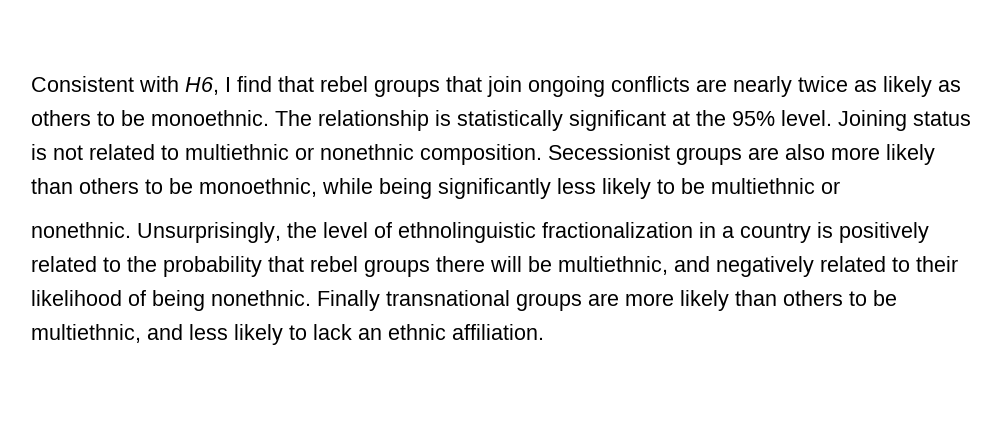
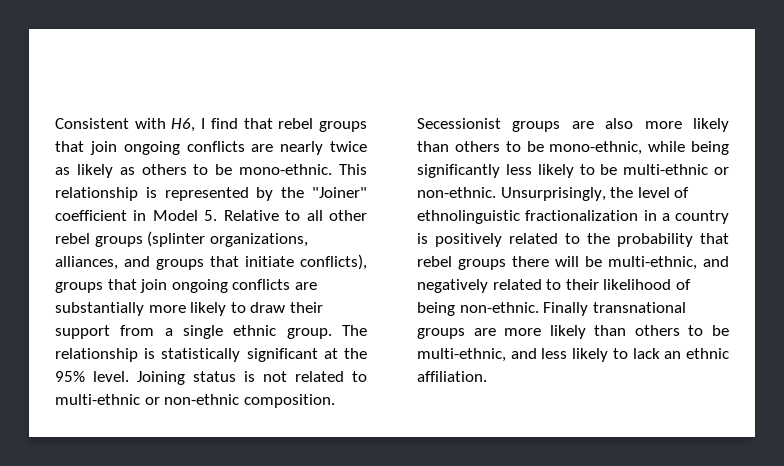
[151,110,269,126] monoethnic. -> [239,164,367,175] [55,187,367,201] [55,210,367,221] [55,231,308,247] [55,254,367,270] [55,279,317,293] [55,302,323,316] [55,325,332,339] mono-ethnic. This relationship is represented by the "Joiner" coefficient in Model 5. Relative to all other rebel groups (splinter organizations, alliances, and groups that initiate conflicts), groups that join ongoing conflicts are substantially more likely to draw their support from a single ethnic group.
[185,144,414,160] multiethnic or nonethnic -> [55,394,240,405] multi-ethnic or non-ethnic
[199,178,317,197] monoethnic, -> [549,141,643,155] mono-ethnic,
[711,178,840,194] [31,222,131,238] multiethnic or // nonethnic. -> [623,164,729,175] [417,187,496,198] multi-ethnic or non-ethnic.
[558,256,668,275] multiethnic, -> [608,256,697,270] multi-ethnic,
[211,290,311,306] nonethnic. -> [459,302,539,313] non-ethnic.
[31,324,141,343] multiethnic, -> [417,348,506,362] multi-ethnic,

